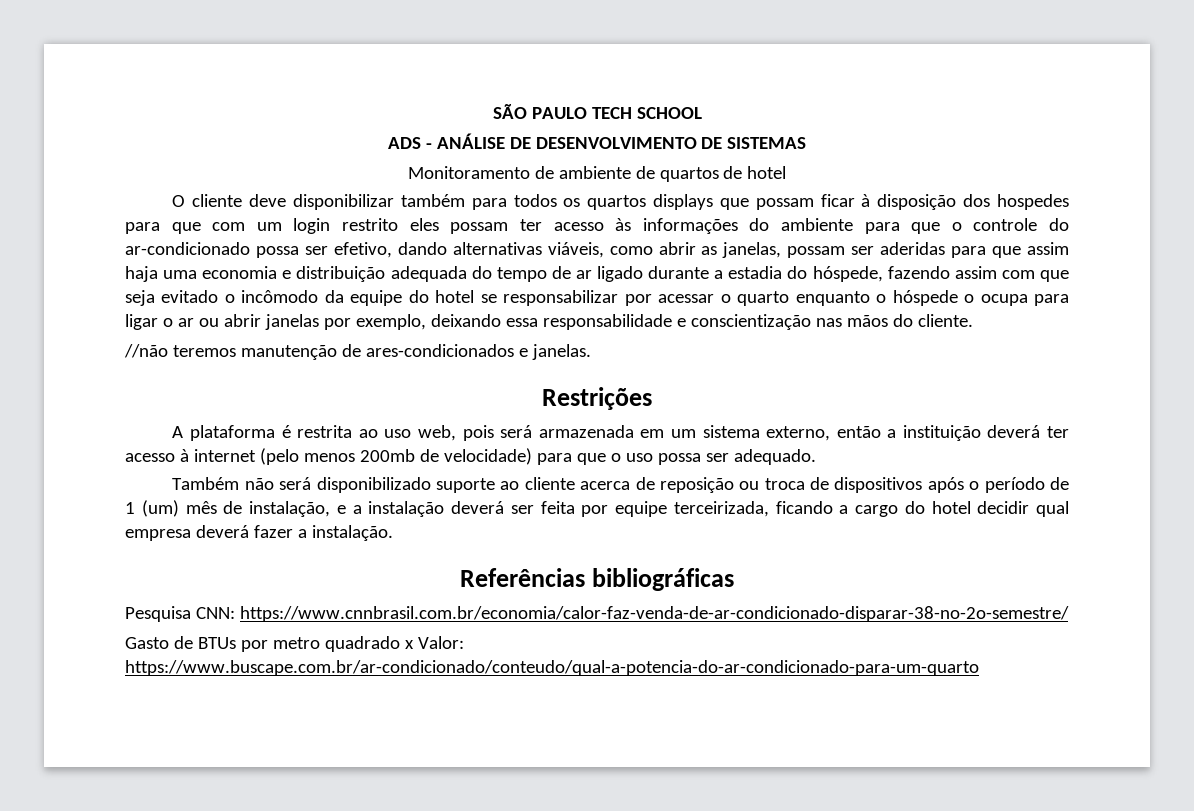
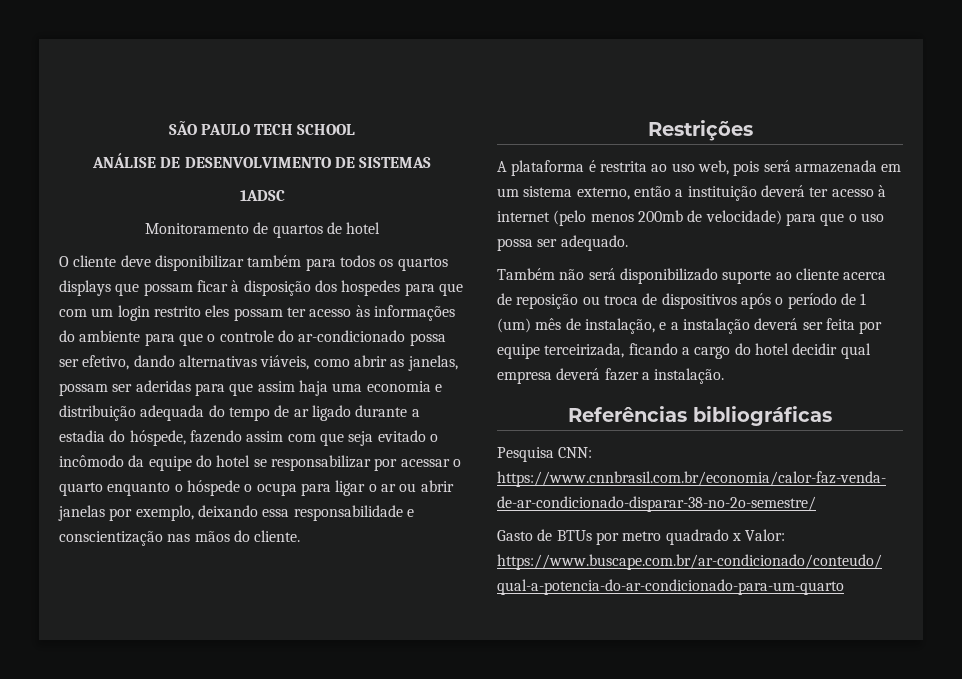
[387,137,432,149] ADS - -> (356, 129) none
(807, 143) none -> [239,190,285,201] // 1ADSC
[558,166,655,179] ambiente de -> (269, 228) none
[124,344,591,360] // //não teremos manutenção de ares-condicionados e janelas. -> (301, 536) none

